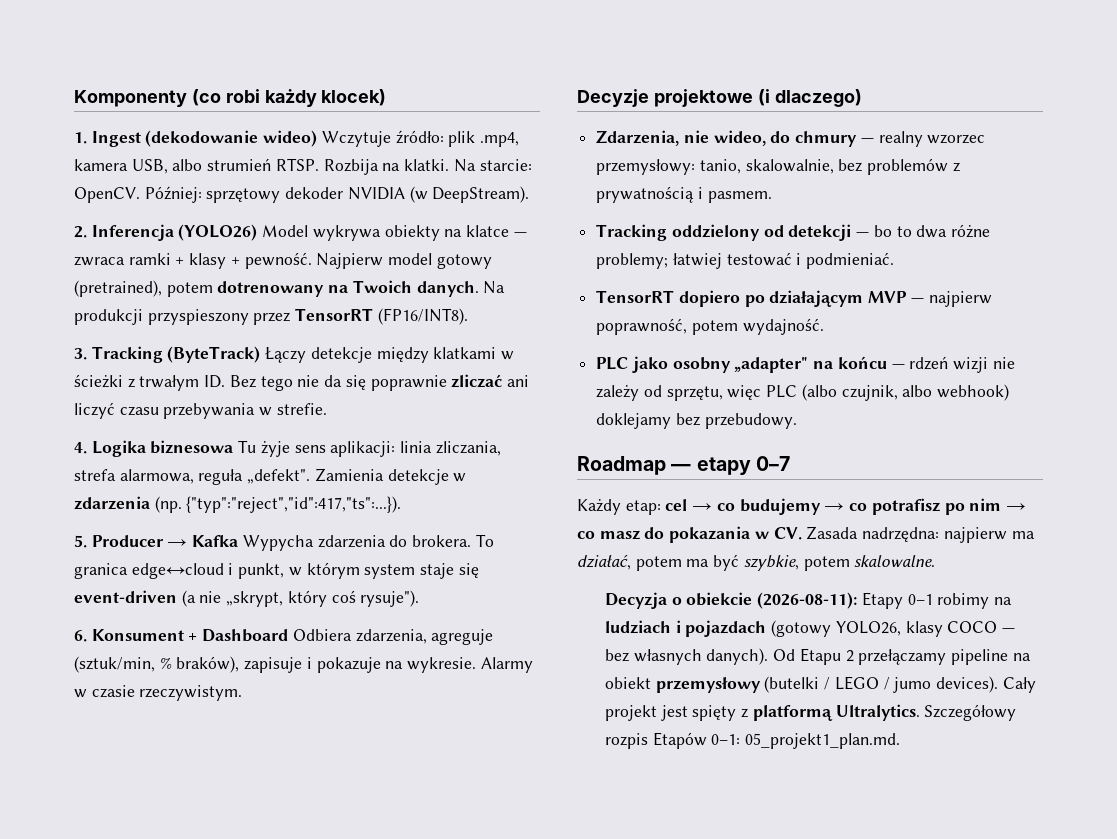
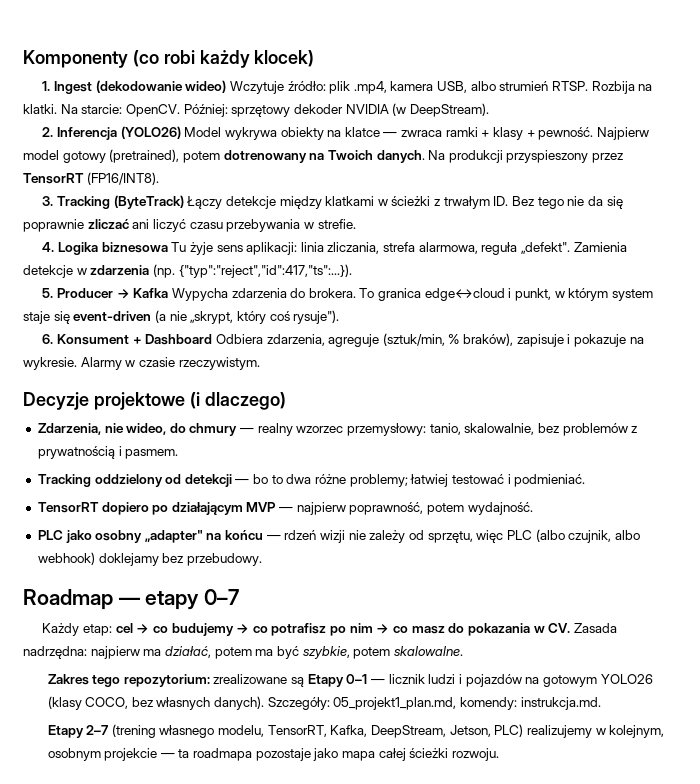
[604,592,1012,609] [604,620,1015,637] [604,648,1031,665] [604,676,1036,693] [604,704,1017,721] [604,732,901,749] Decyzja o obiekcie (2026-08-11): Etapy 0–1 robimy na ludziach i pojazdach (gotowy YOLO26, klasy COCO — bez własnych danych). Od Etapu 2 przełączamy pipeline na obiekt przemysłowy (butelki / LEGO / jumo devices). Cały projekt jest spięty z platformą Ultralytics. Szczegółowy rozpis Etapów 0–1: 05_projekt1_plan.md. -> [47,674,653,687] [47,696,601,710] [47,724,665,738] [47,748,499,761] Zakres tego repozytorium: zrealizowane są Etapy 0–1 — licznik ludzi i pojazdów na gotowym YOLO26 (klasy COCO, bez własnych danych). Szczegóły: 05_projekt1_plan.md, komendy: instrukcja.md. // Etapy 2–7 (trening własnego modelu, TensorRT, Kafka, DeepStream, Jetson, PLC) realizujemy w kolejnym, osobnym projekcie — ta roadmapa pozostaje jako mapa całej ścieżki rozwoju.

